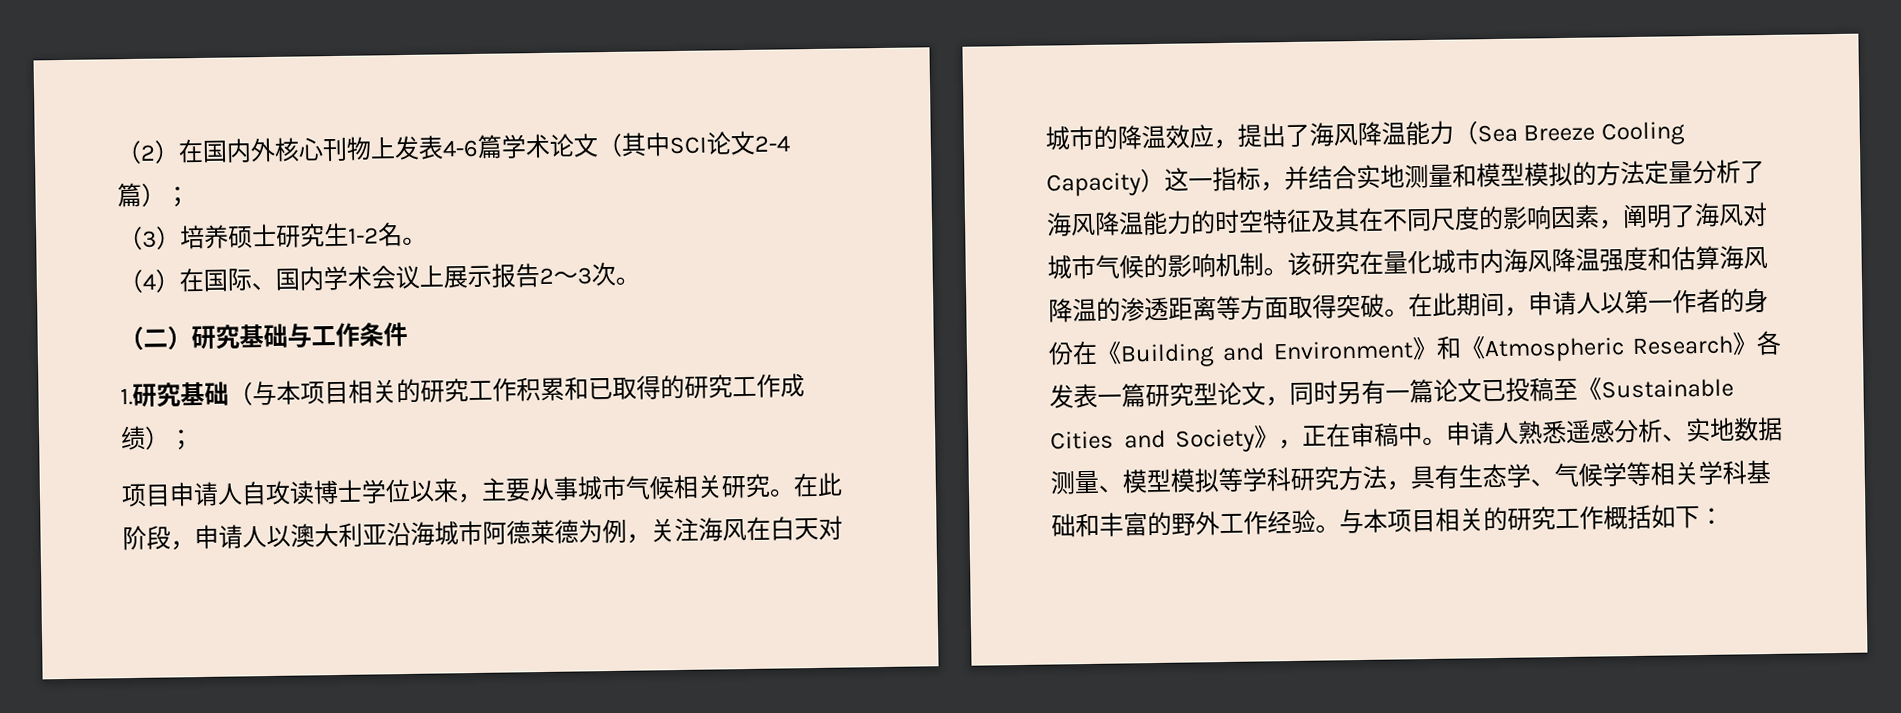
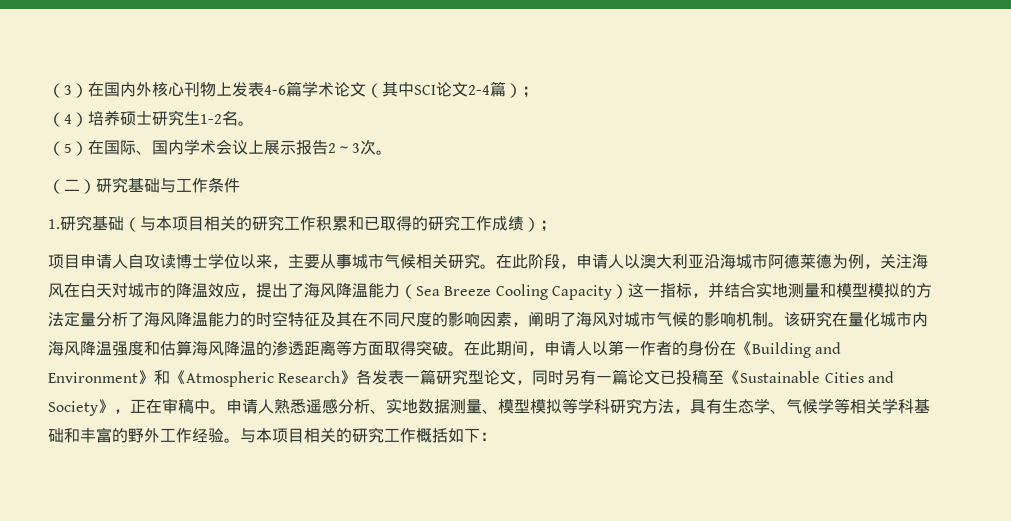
[116,140,156,165] （2 -> [48,83,72,98] （3
[142,230,157,248] 3 -> [64,114,72,124] 4
[142,273,156,290] 4 -> [64,143,72,153] 5

